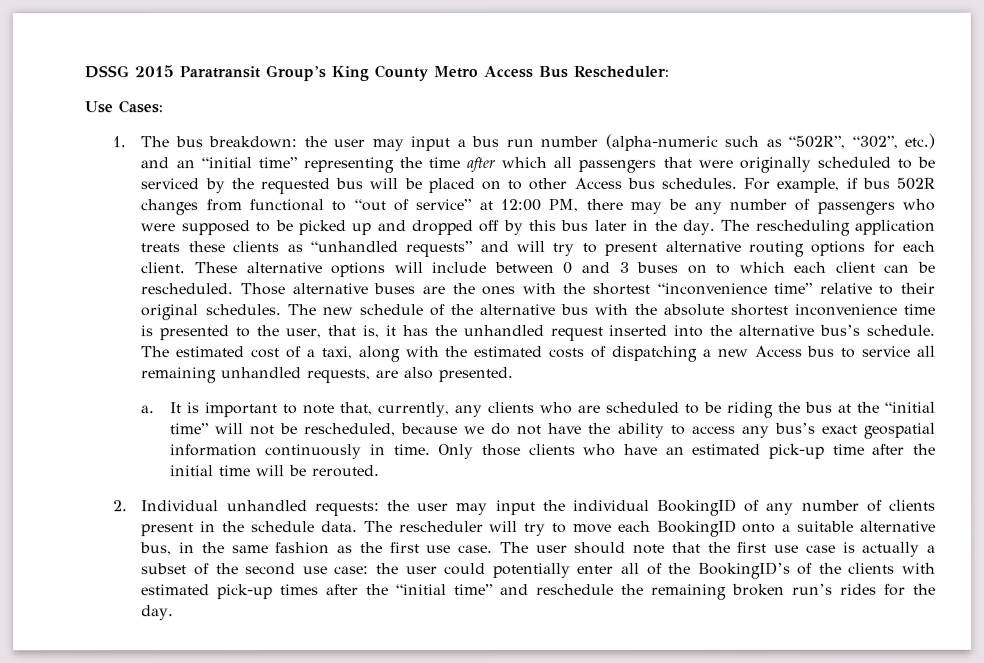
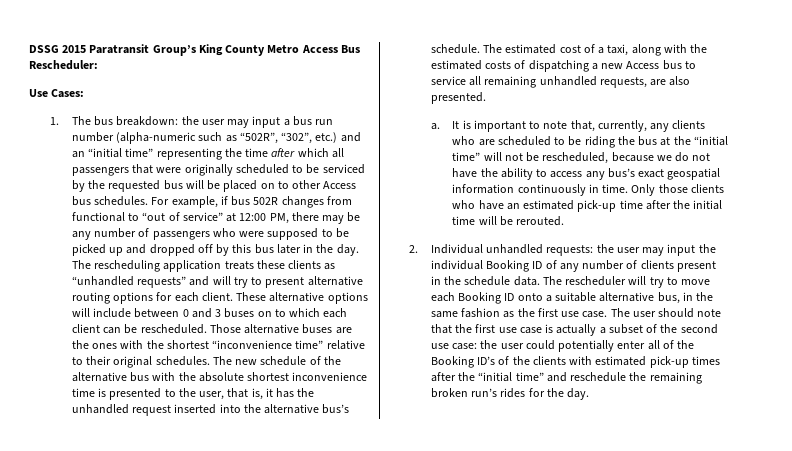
[657,498,738,516] BookingID -> [486,260,543,272] Booking ID
[656,519,737,537] BookingID -> [458,292,515,304] Booking ID
[697,561,791,579] BookingID’s -> [430,356,496,368] Booking ID’s

